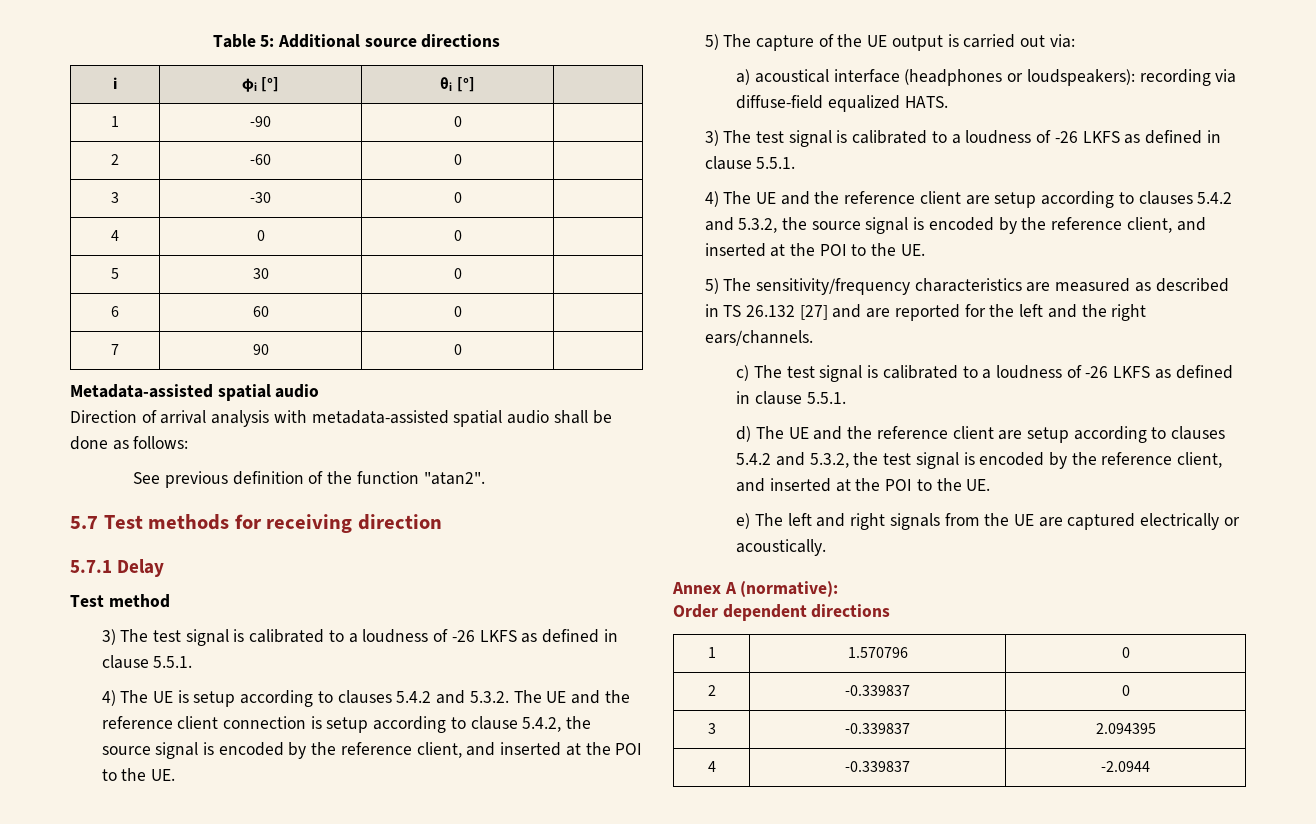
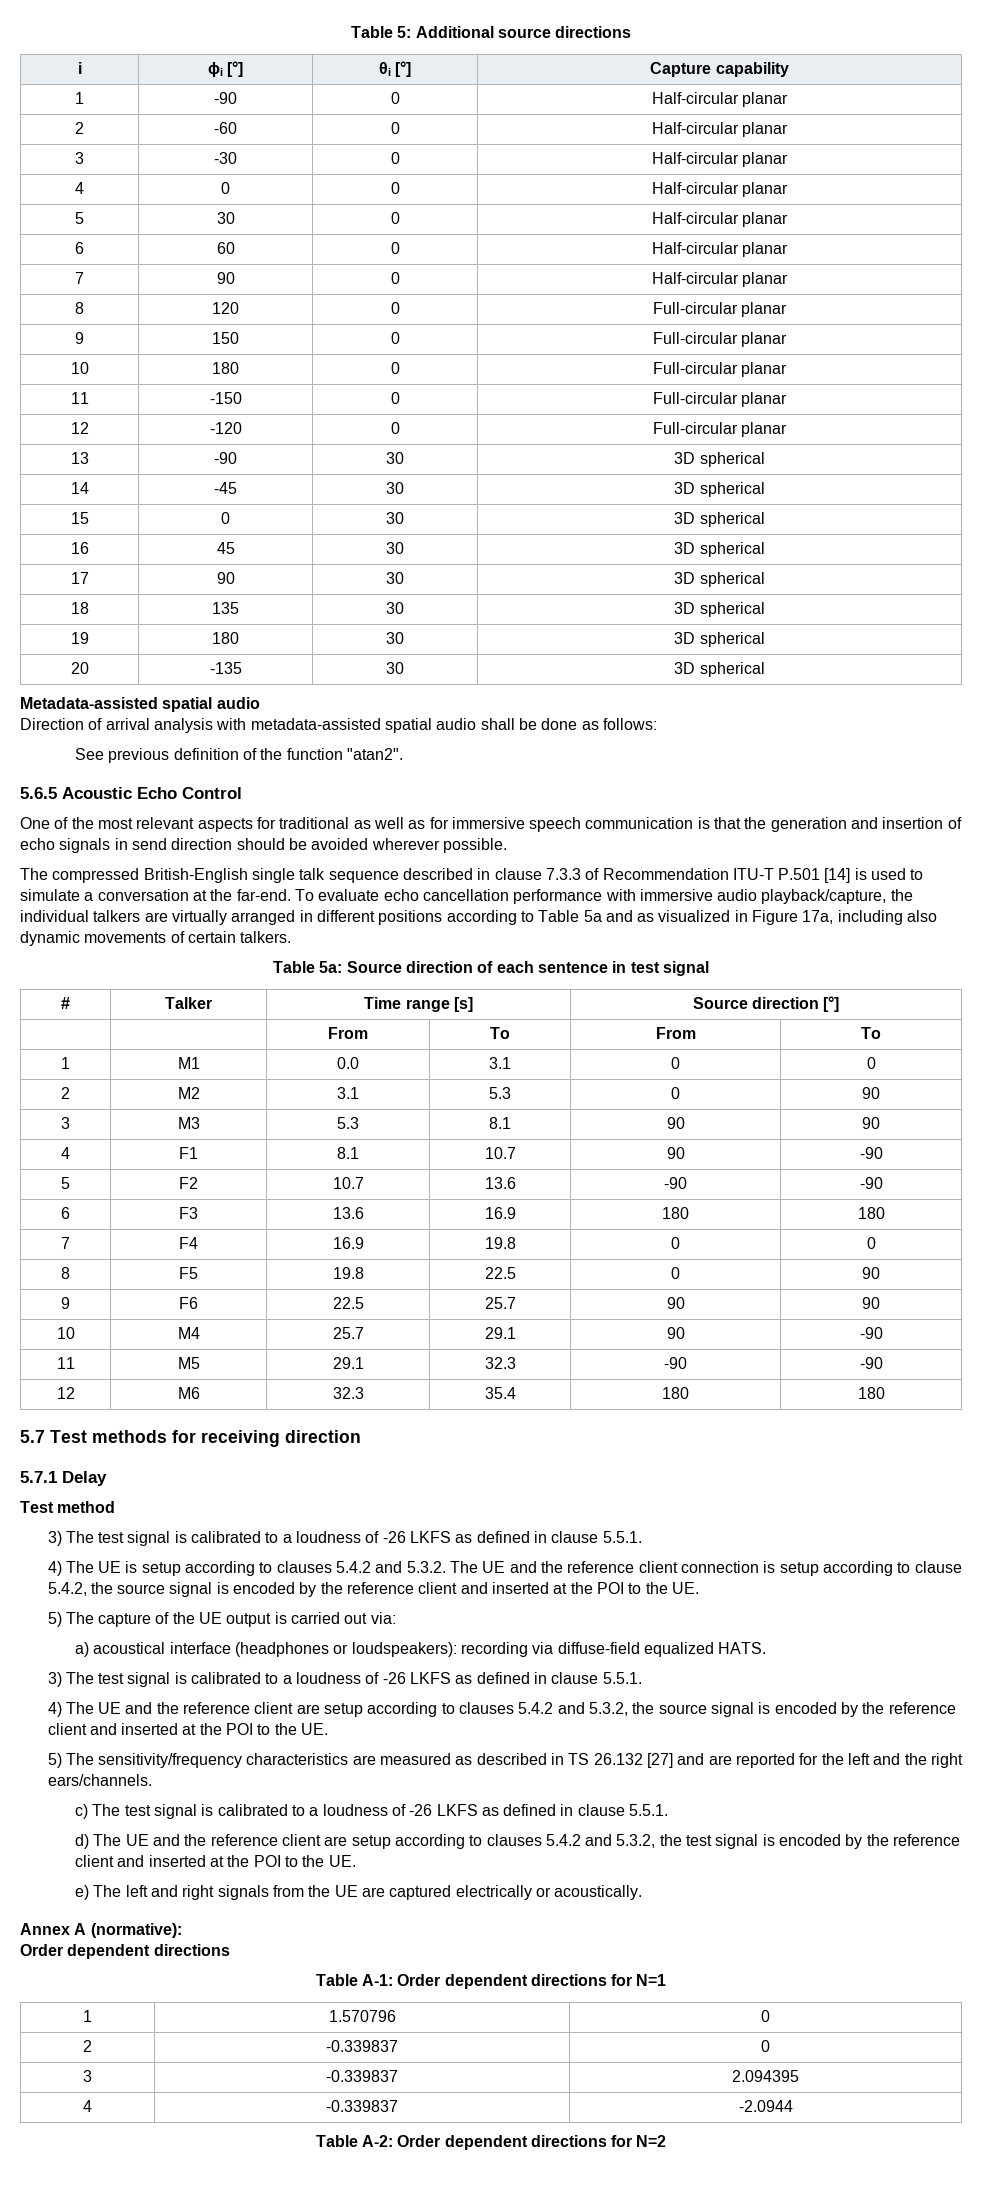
(475, 84) none -> [650,62,789,77] Capture capability
(462, 121) none -> [651,92,789,107] Half-circular planar
(462, 159) none -> [651,122,789,137] Half-circular planar
(462, 197) none -> [651,152,789,167] Half-circular planar
(462, 235) none -> [651,182,789,197] Half-circular planar
(462, 273) none -> [651,212,789,227] Half-circular planar
(462, 311) none -> [651,242,789,257] Half-circular planar
(462, 349) none -> [651,272,789,287] [75,302,84,314] [212,302,239,314] [390,302,400,314] [652,302,788,317] [75,332,84,344] [212,332,239,344] [390,332,400,344] [652,332,788,347] [70,362,89,374] [212,362,239,374] [390,362,400,374] [652,362,788,377] [70,392,89,404] [209,392,242,404] [390,392,400,404] [652,392,788,407] [70,422,89,434] [209,422,242,434] [390,422,400,434] [652,422,788,437] [70,452,89,464] [214,452,237,464] [386,452,404,464] [674,452,765,467] [70,482,89,494] [214,482,237,494] [386,482,404,494] [674,482,765,497] [70,512,89,524] [221,512,230,524] [386,512,404,524] [674,512,765,527] [70,542,89,554] [216,542,235,554] [386,542,404,554] [674,542,765,557] [70,572,89,584] [216,572,235,584] [386,572,404,584] [674,572,765,587] [70,602,89,614] [212,602,239,614] [386,602,404,614] [674,602,765,617] [70,632,89,644] [212,632,239,644] [386,632,404,644] [674,632,765,647] [70,662,89,674] [209,662,242,674] [386,662,404,674] [674,662,765,677] Half-circular planar // 8 | 120 | 0 | Full-circular planar // 9 | 150 | 0 | Full-circular planar // 10 | 180 | 0 | Full-circular planar // 11 | -150 | 0 | Full-circular planar // 12 | -120 | 0 | Full-circular planar // 13 | -90 | 30 | 3D spherical // 14 | -45 | 30 | 3D spherical // 15 | 0 | 30 | 3D spherical // 16 | 45 | 30 | 3D spherical // 17 | 90 | 30 | 3D spherical // 18 | 135 | 30 | 3D spherical // 19 | 180 | 30 | 3D spherical // 20 | -135 | 30 | 3D spherical
(485, 478) none -> [20,787,242,799] [20,817,962,832] [20,838,507,853] [20,868,924,883] [20,889,913,904] [20,910,938,925] [20,931,292,946] [273,961,709,976] [61,997,70,1009] [165,997,212,1009] [364,997,473,1012] [692,996,840,1012] [328,1027,368,1039] [490,1027,510,1039] [655,1027,696,1039] [861,1027,881,1039] [61,1057,70,1069] [177,1057,200,1069] [337,1057,359,1069] [489,1057,511,1069] [671,1057,680,1069] [866,1057,876,1069] [61,1087,70,1099] [177,1087,200,1099] [337,1087,359,1099] [489,1087,511,1099] [671,1087,680,1099] [862,1087,880,1099] [61,1117,70,1129] [177,1117,200,1129] [337,1117,359,1129] [489,1117,511,1129] [666,1117,685,1129] [862,1117,880,1129] [61,1147,70,1159] [179,1147,198,1159] [337,1147,359,1159] [484,1147,516,1159] [666,1147,685,1159] [859,1147,883,1159] [61,1177,70,1189] [179,1177,198,1189] [332,1177,364,1189] [484,1177,516,1189] [664,1177,687,1189] [859,1177,883,1189] [61,1207,70,1219] [179,1207,198,1219] [332,1207,364,1219] [484,1207,516,1219] [662,1207,689,1219] [857,1207,885,1219] [61,1237,70,1249] [179,1237,198,1249] [332,1237,364,1249] [484,1237,516,1249] [671,1237,680,1249] [866,1237,876,1249] [61,1267,70,1279] [179,1267,198,1279] [332,1267,364,1279] [484,1267,516,1279] [671,1267,680,1279] [862,1267,880,1279] [61,1297,70,1309] [179,1297,198,1309] [332,1297,364,1309] [484,1297,516,1309] [666,1297,685,1309] [862,1297,880,1309] [56,1327,75,1339] [177,1327,200,1339] [332,1327,364,1339] [484,1327,516,1339] [666,1327,685,1339] [859,1327,883,1339] [56,1357,75,1369] [177,1357,200,1369] [332,1357,364,1369] [484,1357,516,1369] [664,1357,687,1369] [859,1357,883,1369] [56,1387,75,1399] [177,1387,200,1399] [332,1387,364,1399] [484,1387,516,1399] [662,1387,689,1399] [857,1387,885,1399] // 5.6.5 Acoustic Echo Control // One of the most relevant aspects for traditional as well as for immersive speech communication is that the generation and insertion of echo signals in send direction should be avoided wherever possible. // The compressed British-English single talk sequence described in clause 7.3.3 of Recommendation ITU-T P.501 [14] is used to simulate a conversation at the far-end. To evaluate echo cancellation performance with immersive audio playback/capture, the individual talkers are virtually arranged in different positions according to Table 5a and as visualized in Figure 17a, including also dynamic movements of certain talkers. // Table 5a: Source direction of each sentence in test signal // # | Talker | Time range [s] | Source direction [°] // | | From | To | From | To // 1 | M1 | 0.0 | 3.1 | 0 | 0 // 2 | M2 | 3.1 | 5.3 | 0 | 90 // 3 | M3 | 5.3 | 8.1 | 90 | 90 // 4 | F1 | 8.1 | 10.7 | 90 | -90 // 5 | F2 | 10.7 | 13.6 | -90 | -90 // 6 | F3 | 13.6 | 16.9 | 180 | 180 // 7 | F4 | 16.9 | 19.8 | 0 | 0 // 8 | F5 | 19.8 | 22.5 | 0 | 90 // 9 | F6 | 22.5 | 25.7 | 90 | 90 // 10 | M4 | 25.7 | 29.1 | 90 | -90 // 11 | M5 | 29.1 | 32.3 | -90 | -90 // 12 | M6 | 32.3 | 35.4 | 180 | 180
[416,742,462,758] client, -> [418,1582,458,1594] client
[1126,217,1172,233] client, -> [47,1723,87,1735] client
[1177,452,1223,468] client, -> [75,1855,115,1867] client
(891, 611) none -> [315,1974,667,1989] // Table A-1: Order dependent directions for N=1
(1150, 766) none -> [315,2135,667,2150] // Table A-2: Order dependent directions for N=2

